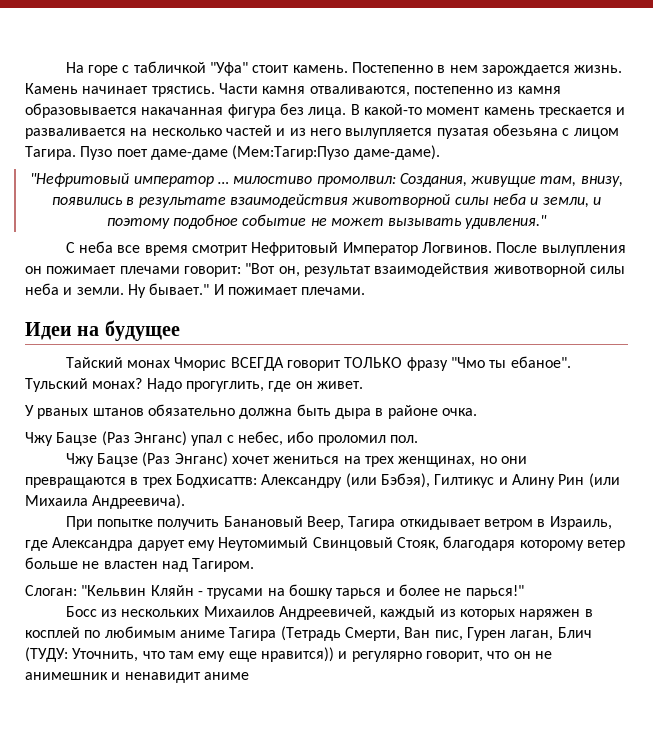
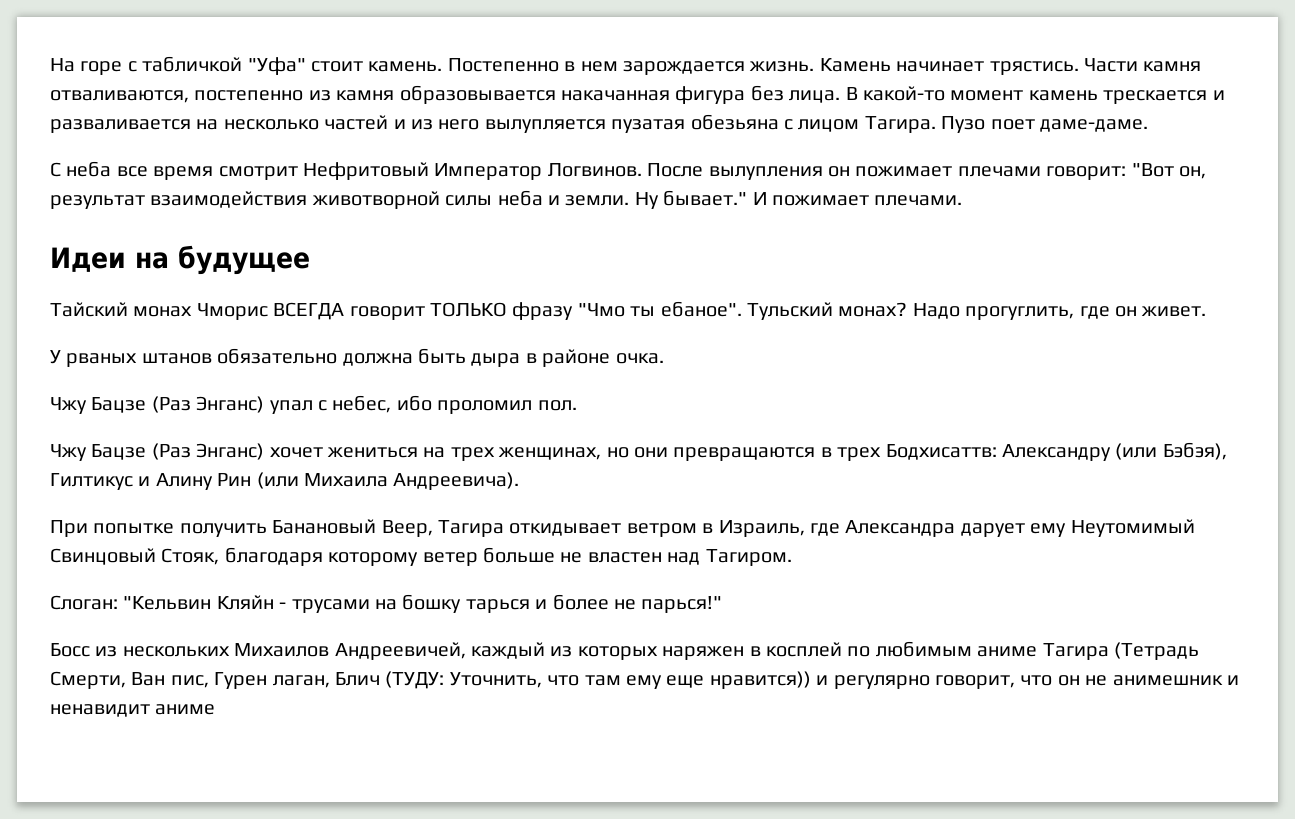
[150,145,440,160] [30,173,623,187] [52,193,601,208] [106,214,548,229] даме-даме (Мем:Тагир:Пузо даме-даме). // "Нефритовый император … милостиво промолвил: Создания, живущие там, внизу, появились в результате взаимодействия животворной силы неба и земли, и поэтому подобное событие не может вызывать удивления." -> [1039,119,1148,132] даме-даме.

